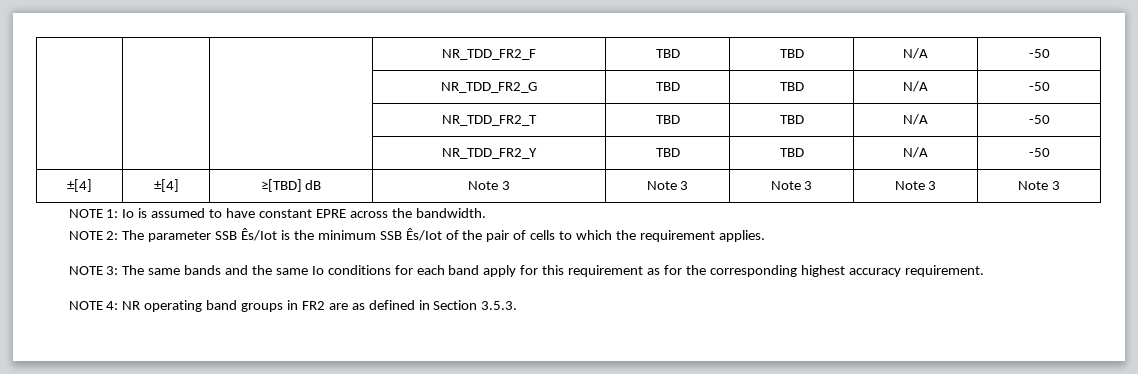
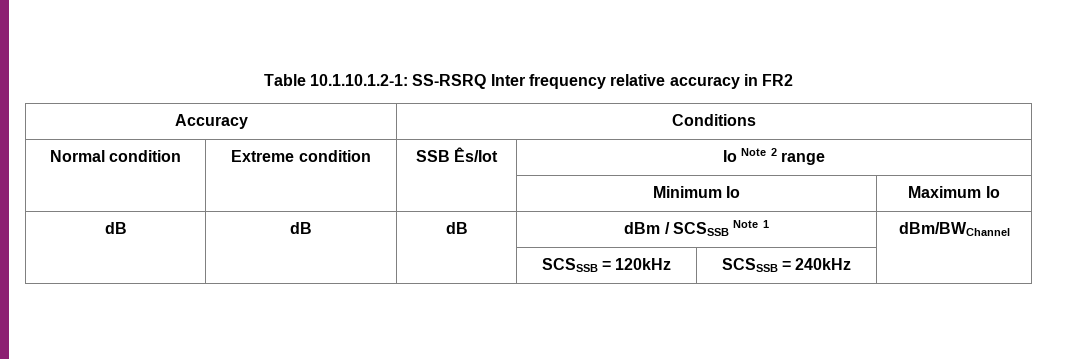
[442,49,536,60] [655,49,680,58] [779,49,804,58] [903,48,928,59] [1028,49,1050,58] [441,82,537,93] [655,82,680,91] [779,82,804,91] [903,81,928,92] [1028,82,1050,91] [442,115,537,126] [655,115,680,124] [779,115,804,124] [903,114,928,125] [1028,115,1050,124] [442,148,537,159] [655,148,680,157] [779,148,804,157] [903,147,928,158] [1028,148,1050,157] [67,179,92,192] [153,179,179,192] [260,179,322,192] [468,181,510,190] [646,181,689,190] [770,181,813,190] [894,181,937,190] [1018,181,1060,190] [68,208,486,218] [68,228,765,242] [68,265,984,277] [68,300,518,312] | | | NR_TDD_FR2_F | TBD | TBD | N/A | -50 // | | | NR_TDD_FR2_G | TBD | TBD | N/A | -50 // | | | NR_TDD_FR2_T | TBD | TBD | N/A | -50 // | | | NR_TDD_FR2_Y | TBD | TBD | N/A | -50 // ±[4] | ±[4] | ≥[TBD] dB | Note 3 | Note 3 | Note 3 | Note 3 | Note 3 // NOTE 1: Io is assumed to have constant EPRE across the bandwidth. // NOTE 2: The parameter SSB Ês/Iot is the minimum SSB Ês/Iot of the pair of cells to which the requirement applies. // NOTE 3: The same bands and the same Io conditions for each band apply for this requirement as for the corresponding highest accuracy requirement. // NOTE 4: NR operating band groups in FR2 are as defined in Section 3.5.3. -> [263,74,794,89] [174,114,248,129] [671,114,756,126] [49,150,182,162] [231,150,371,162] [415,147,499,162] [723,148,825,165] [652,186,741,198] [908,186,1000,198] [104,222,127,234] [290,222,312,234] [445,222,468,234] [624,220,769,236] [898,222,1010,236] [541,258,672,272] [721,258,852,272] Table 10.1.10.1.2-1: SS-RSRQ Inter frequency relative accuracy in FR2 // Accuracy | Conditions // Normal condition | Extreme condition | SSB Ês/Iot | Io Note 2 range // | | | Minimum Io | Maximum Io // dB | dB | dB | dBm / SCSSSB Note 1 | dBm/BWChannel // | | | SCSSSB = 120kHz | SCSSSB = 240kHz |

